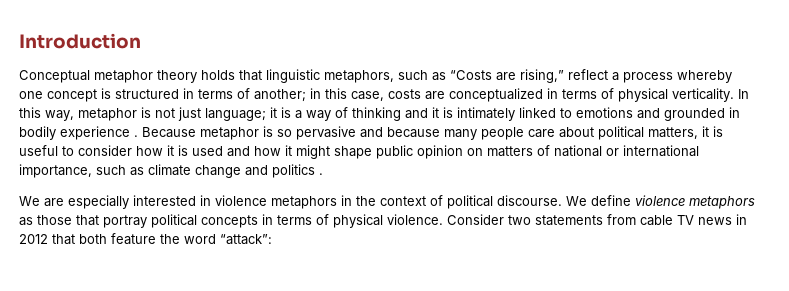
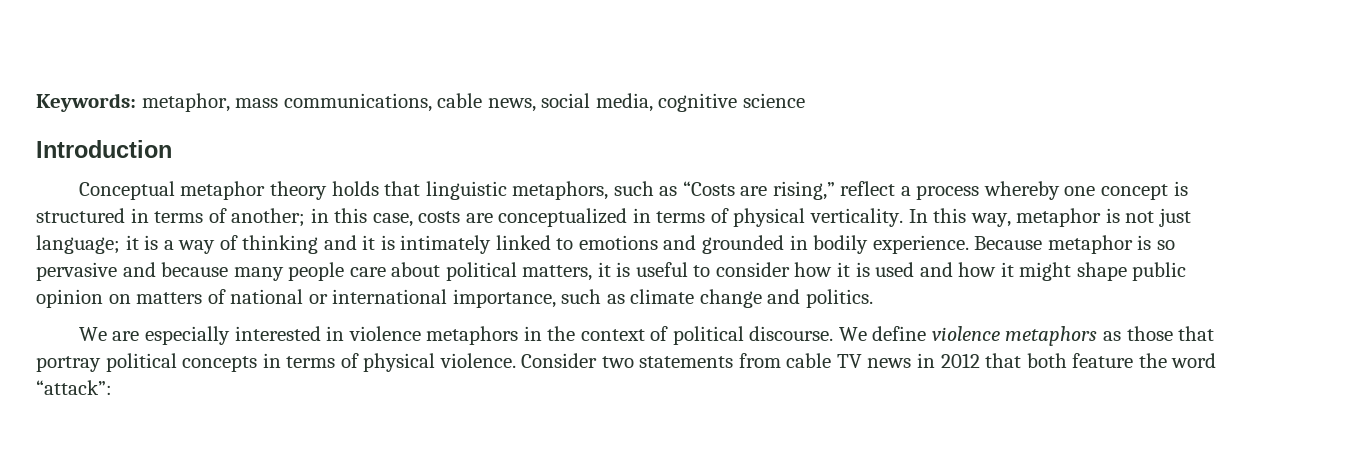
(19, 41) none -> [36,93,805,112] Keywords: metaphor, mass communications, cable news, social media, cognitive science //
[60,126,138,140] experience . -> [872,235,969,254] experience.
[272,164,323,178] politics . -> [805,289,873,308] politics.

